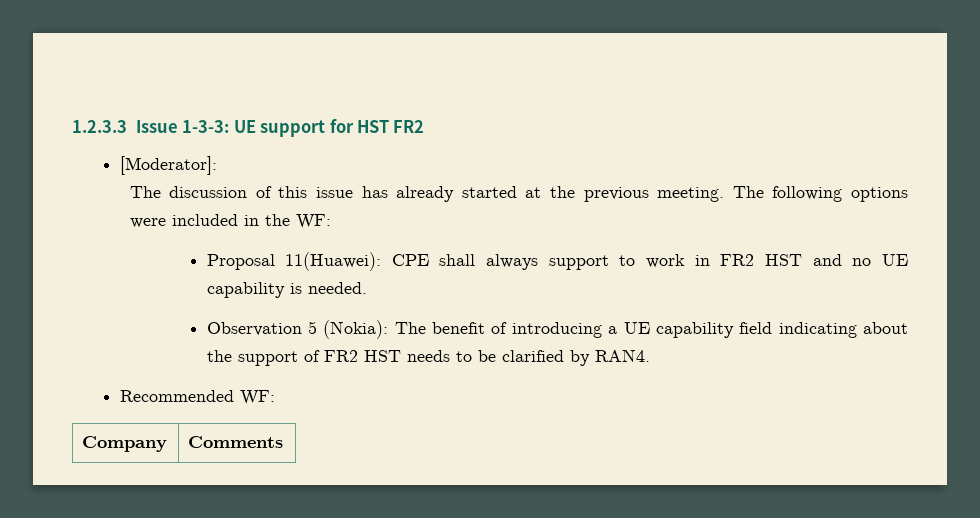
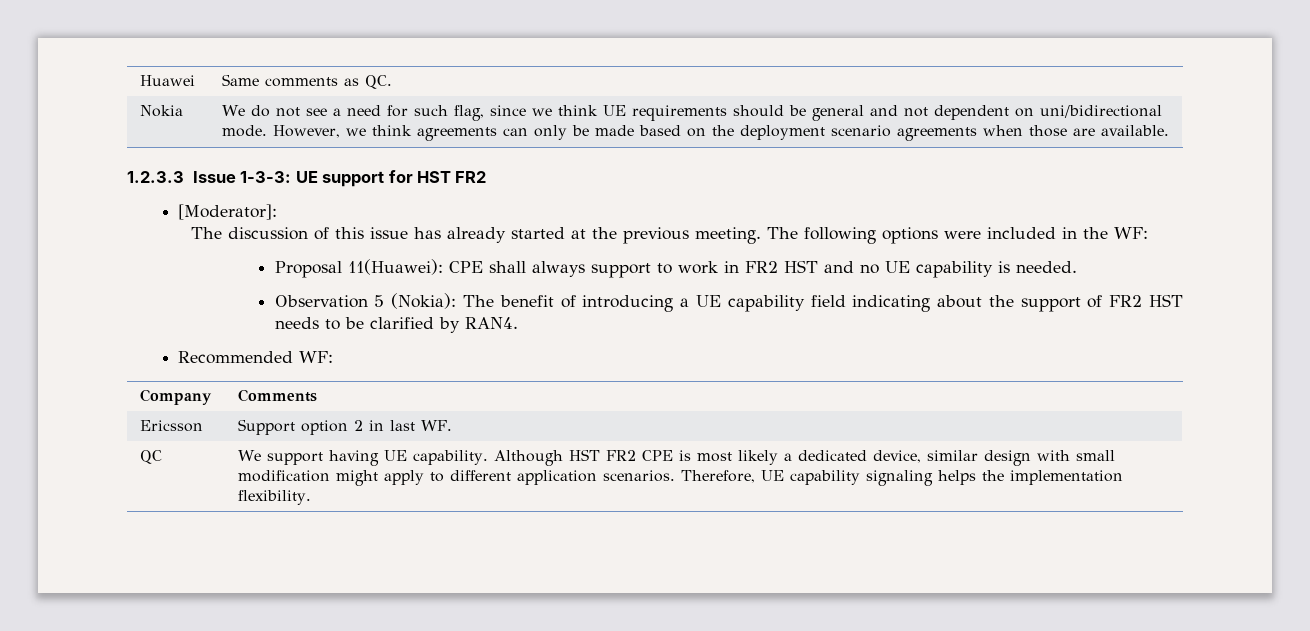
(72, 126) none -> [140,75,196,86] [222,74,393,89] [140,105,184,117] [222,105,1163,121] [222,125,1170,141] Huawei | Same comments as QC. // Nokia | We do not see a need for such flag, since we think UE requirements should be general and not dependent on uni/bidirectional mode. However, we think agreements can only be made based on the deployment scenario agreements when those are available. //
(284, 442) none -> [140,420,204,432] [238,419,453,435] [140,450,163,464] [238,449,1116,466] [238,470,1124,486] [238,490,312,505] // Ericsson | Support option 2 in last WF. // QC | We support having UE capability. Although HST FR2 CPE is most likely a dedicated device, similar design with small modification might apply to different application scenarios. Therefore, UE capability signaling helps the implementation flexibility.

